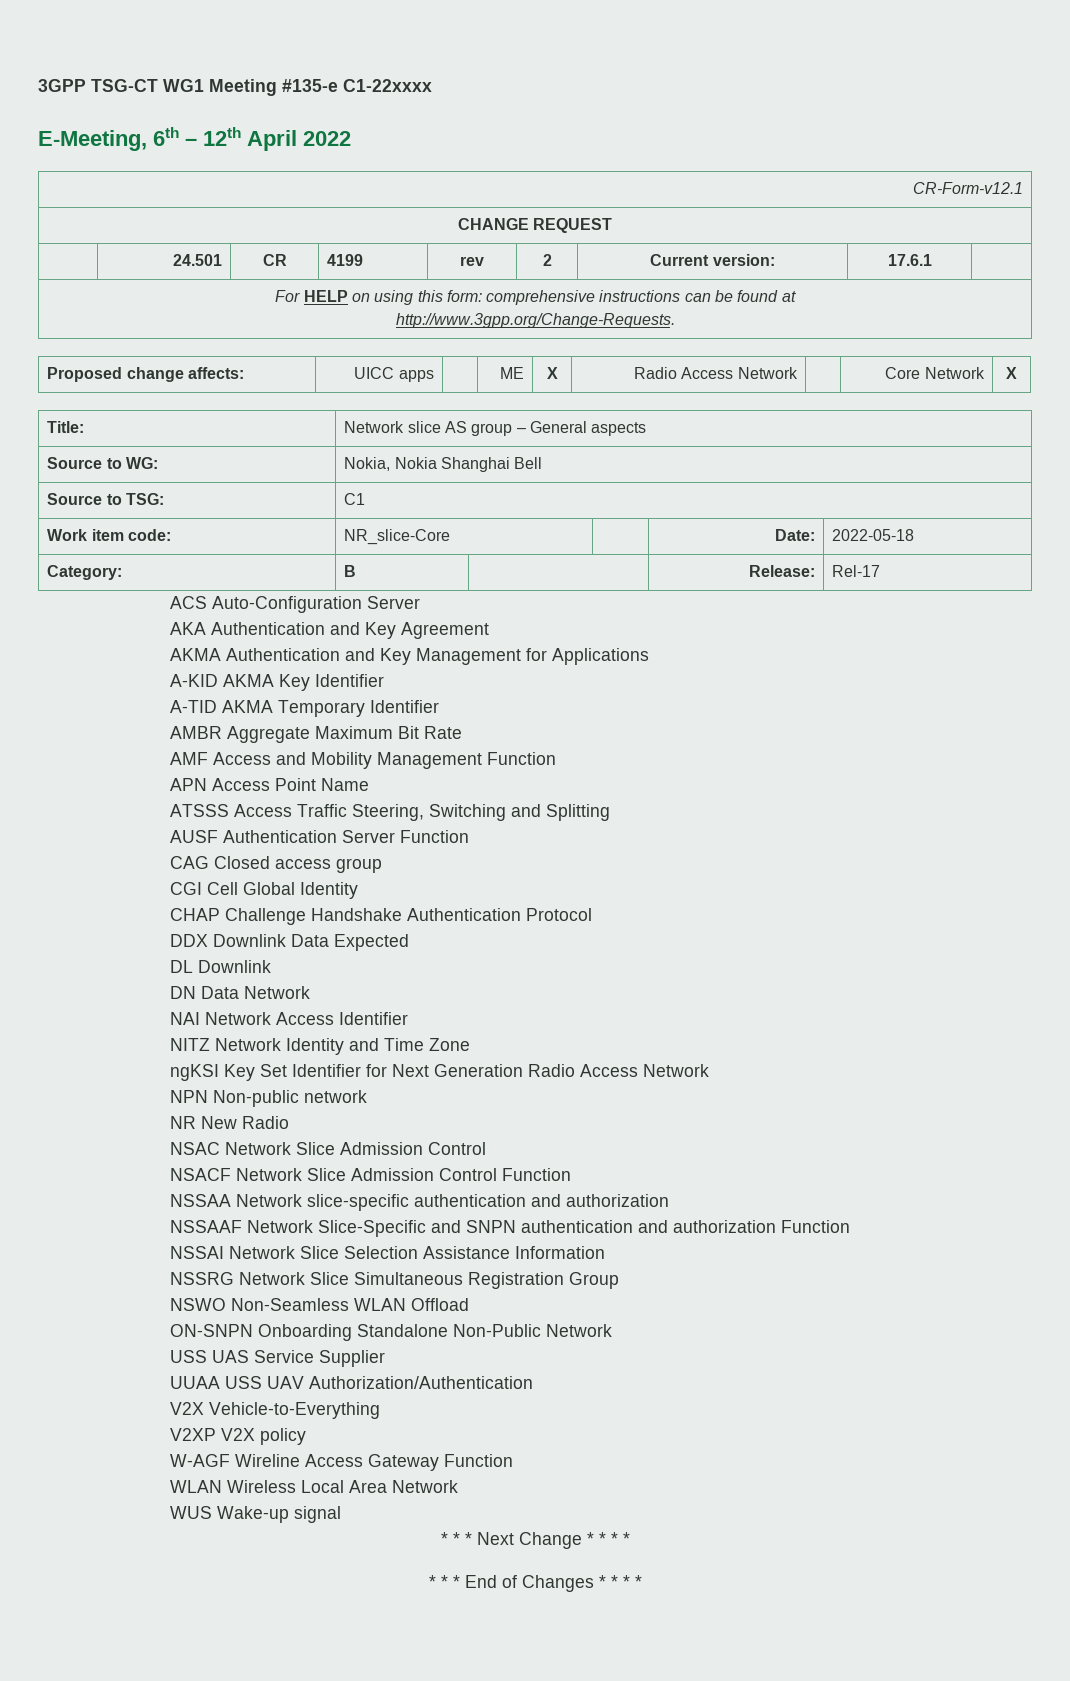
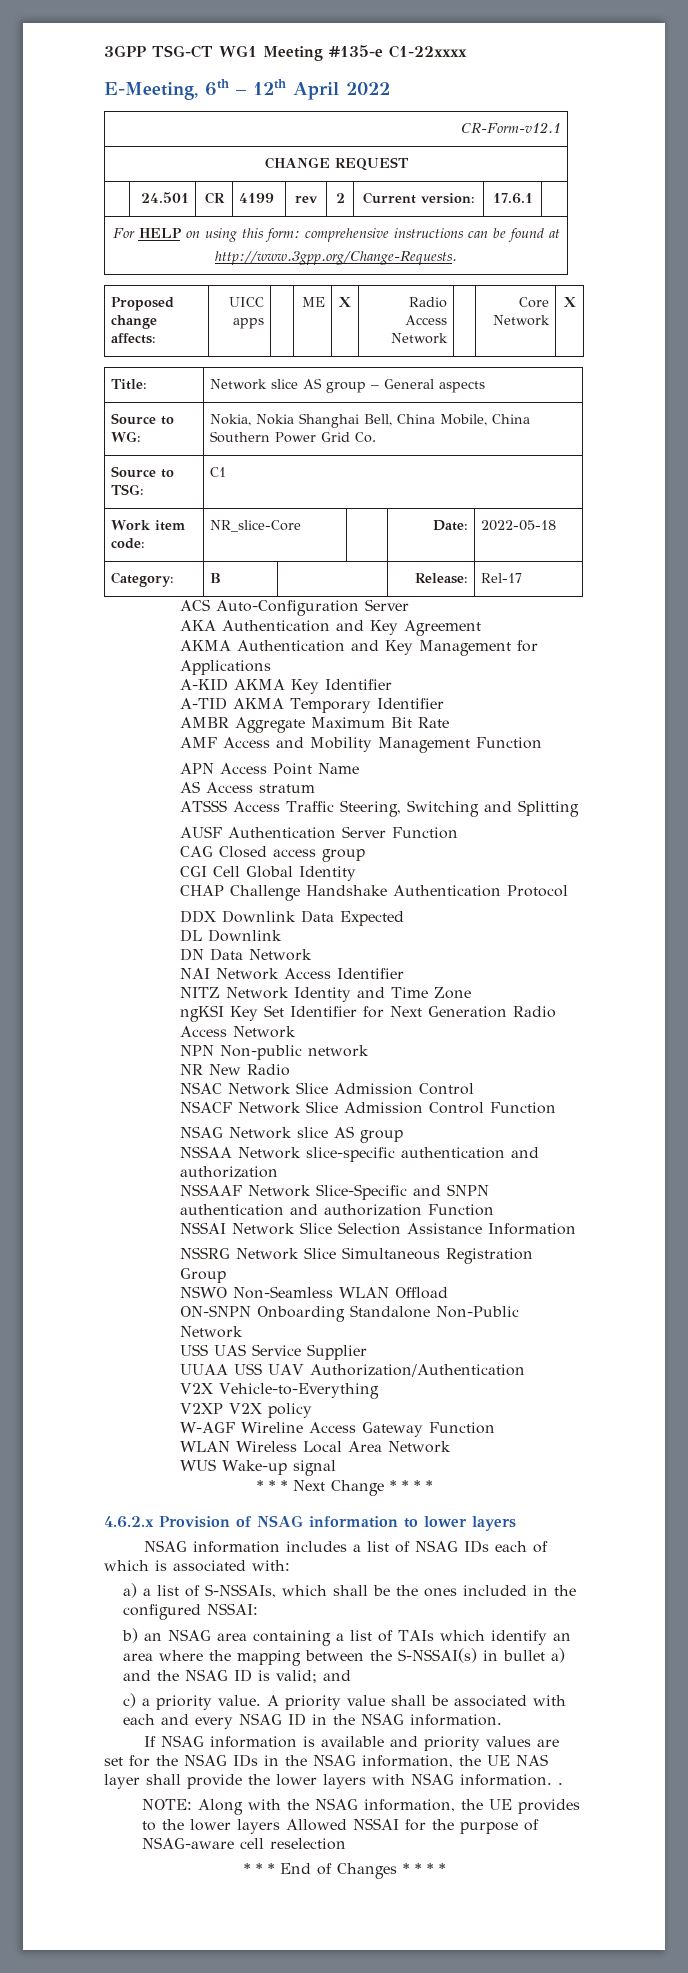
[514,457,543,469] Bell -> [364,414,531,426] [210,431,377,443] Bell, China Mobile, China Southern Power Grid Co.
(369, 784) none -> [180,781,316,793] // AS Access stratum
(571, 1174) none -> [180,1126,404,1143] // NSAG Network slice AS group
(630, 1538) none -> [104,1515,516,1531] [144,1540,549,1553] [104,1560,290,1572] [123,1583,577,1598] [123,1603,259,1620] [122,1628,572,1646] [123,1648,566,1666] [123,1669,352,1683] [123,1693,567,1710] [123,1713,503,1729] [144,1735,560,1751] [104,1754,548,1768] [104,1773,563,1789] [142,1798,581,1815] [142,1818,540,1834] [142,1837,347,1850] // 4.6.2.x Provision of NSAG information to lower layers // NSAG information includes a list of NSAG IDs each of which is associated with: // a) a list of S-NSSAIs, which shall be the ones included in the configured NSSAI: // b) an NSAG area containing a list of TAIs which identify an area where the mapping between the S-NSSAI(s) in bullet a) and the NSAG ID is valid; and // c) a priority value. A priority value shall be associated with each and every NSAG ID in the NSAG information. // If NSAG information is available and priority values are set for the NSAG IDs in the NSAG information, the UE NAS layer shall provide the lower layers with NSAG information. . // NOTE: Along with the NSAG information, the UE provides to the lower layers Allowed NSSAI for the purpose of NSAG-aware cell reselection

